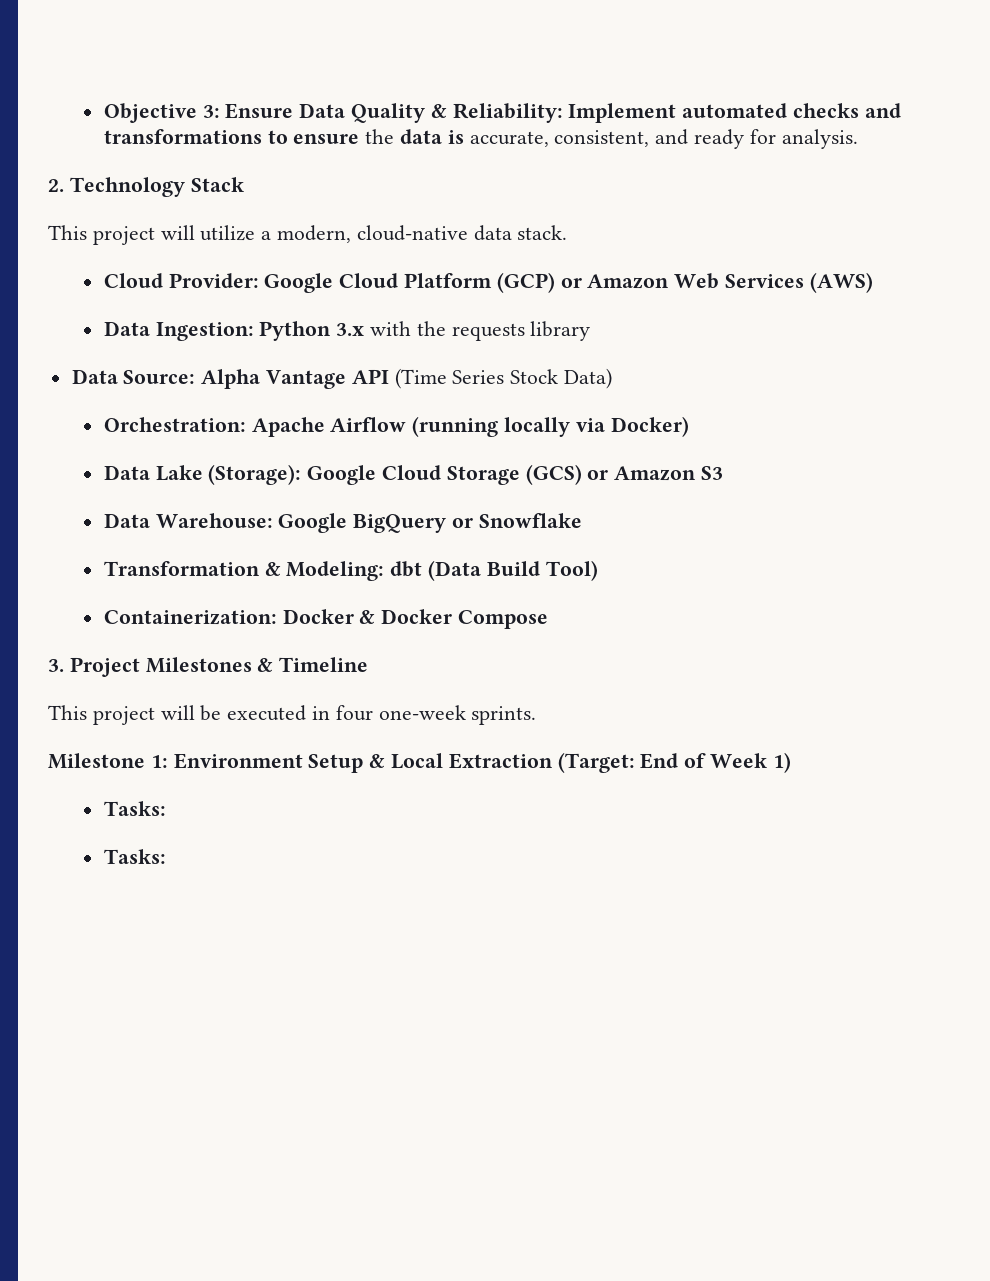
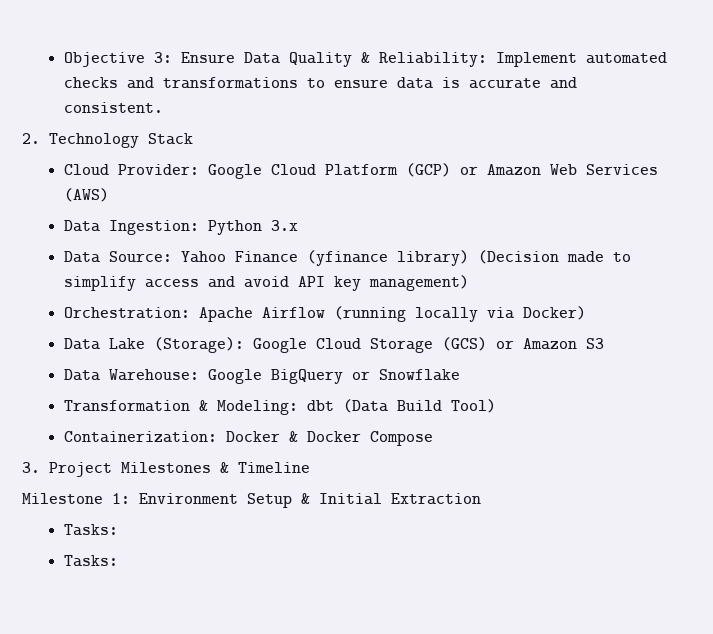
[365,129,395,144] the -> (388, 83) none
[469,129,858,149] [48,177,244,197] [48,225,568,245] accurate, consistent, and ready for analysis. // 2. Technology Stack // This project will utilize a modern, cloud-native data stack. -> [468,77,577,89] [63,102,163,113] [22,133,193,148] accurate and consistent. // 2. Technology Stack
[369,321,591,341] [71,368,613,389] with the requests library // Data Source: Alpha Vantage API (Time Series Stock Data) -> [63,250,631,266] [63,275,469,291] // Data Source: Yahoo Finance (yfinance library) (Decision made to simplify access and avoid API key management)
[48,705,537,725] // This project will be executed in four one-week sprints. -> (310, 467) none
[391,753,444,769] Local -> [319,493,382,505] Initial
[557,752,791,773] (Target: End of Week 1) -> (481, 499) none

